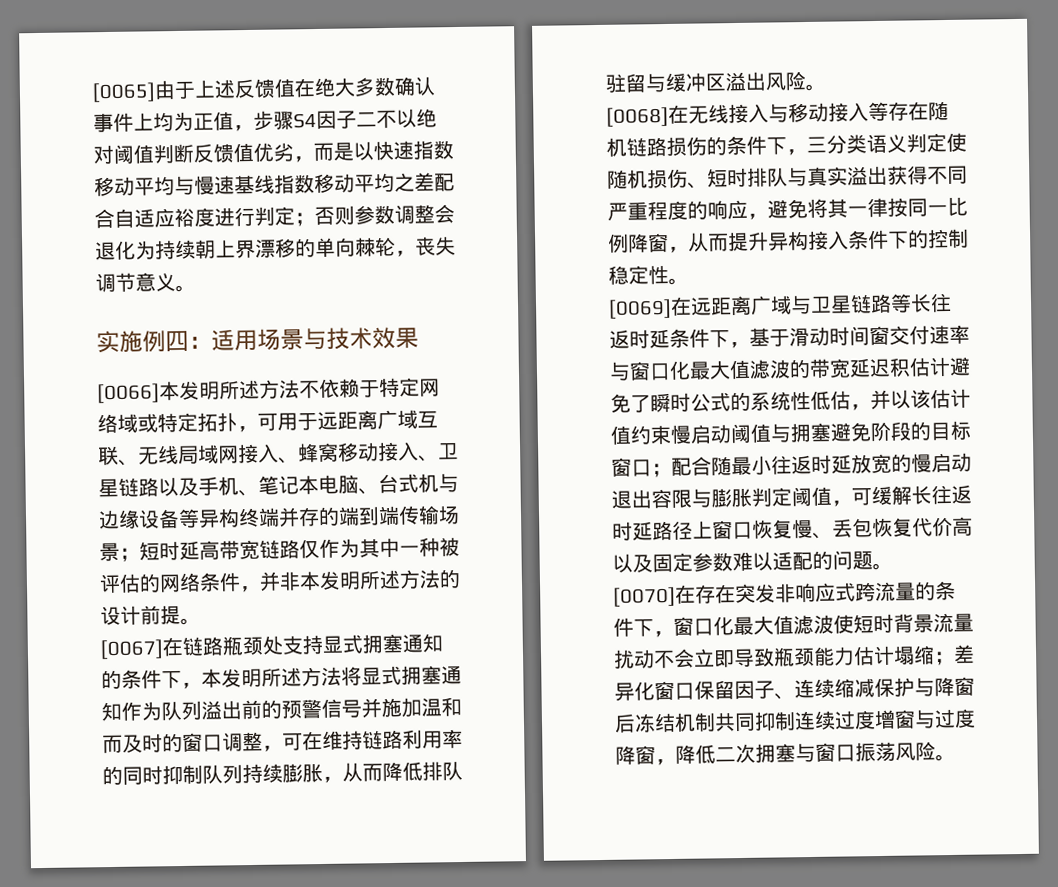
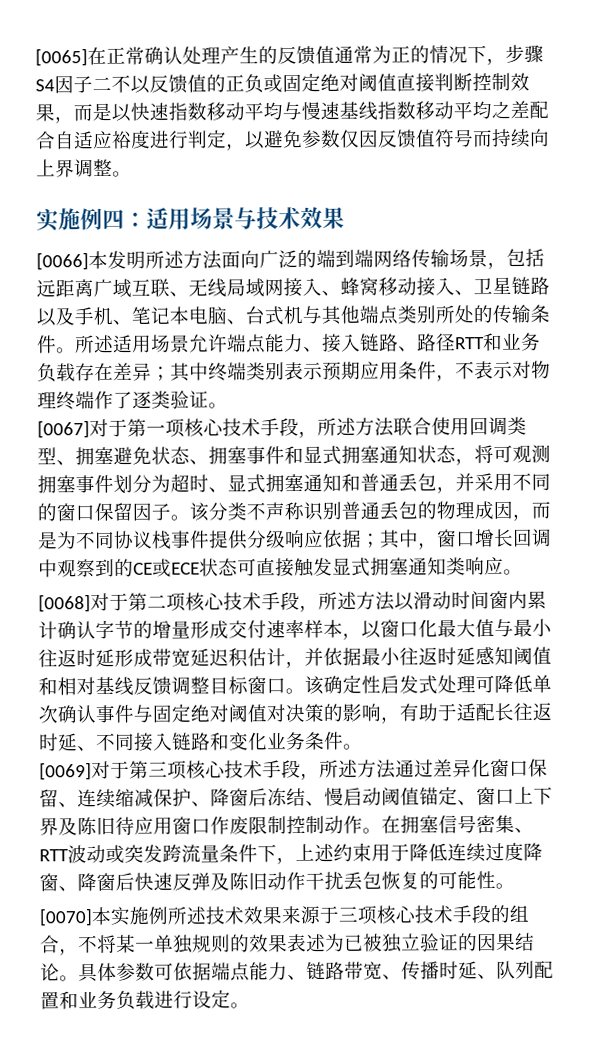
[154,76,436,100] [93,111,234,133] 由于上述反馈值在绝大多数确认事件上均为正值 -> [87,45,487,66] 在正常确认处理产生的反馈值通常为正的情况下
[416,108,437,128] [93,142,294,165] 绝对阈值判断反馈值优劣 -> [149,72,530,94] [35,103,55,122] 反馈值的正负或固定绝对阈值直接判断控制效果
[294,204,455,227] [95,236,456,261] [95,272,176,293] ；否则参数调整会退化为持续朝上界漂移的单向棘轮，丧失调节意义 -> [226,128,550,151] [36,158,113,178] ，以避免参数仅因反馈值符号而持续向上界调整
[299,377,440,399] [97,412,318,434] 不依赖于特定网络域或特定拓扑，可用于 -> [221,248,545,270] 面向广泛的端到端网络传输场景，包括
[98,505,460,530] [99,537,460,562] [99,569,461,594] [100,605,201,626] [100,633,443,660] [101,665,462,690] [101,696,462,722] [102,728,463,754] [102,760,463,786] [605,71,826,93] [606,100,949,127] [606,132,967,157] [607,165,968,189] [607,197,968,221] [608,228,969,253] [608,264,689,285] [608,292,952,319] [609,324,970,349] [609,356,971,381] [610,388,971,413] [610,420,971,445] [611,452,972,478] [611,484,972,509] [612,516,973,541] [612,550,893,573] [613,580,956,607] [613,612,974,638] [613,645,955,669] 边缘设备等异构终端并存的端到端传输场景；短时延高带宽链路仅作为其中一种被评估的网络条件，并非本发明所述方法的设计前提。 // [0067]在链路瓶颈处支持显式拥塞通知的条件下，本发明所述方法将显式拥塞通知作为队列溢出前的预警信号并施加温和而及时的窗口调整，可在维持链路利用率的同时抑制队列持续膨胀，从而降低排队驻留与缓冲区溢出风险。 // [0068]在无线接入与移动接入等存在随机链路损伤的条件下，三分类语义判定使随机损伤、短时排队与真实溢出获得不同严重程度的响应，避免将其一律按同一比例降窗，从而提升异构接入条件下的控制稳定性。 // [0069]在远距离广域与卫星链路等长往返时延条件下，基于滑动时间窗交付速率与窗口化最大值滤波的带宽延迟积估计避免了瞬时公式的系统性低估，并以该估计值约束慢启动阈值与拥塞避免阶段的目标窗口；配合随最小往返时延放宽的慢启动退出容限与膨胀判定阈值，可缓解长往返时延路径上窗口恢复慢、丢包恢复代价高以及固定参数难以适配的问题。 // [0070]在存在突发非响应式跨流量的条件下，窗口化最大值滤波使短时背景流量扰动不会立即导致瓶颈能力估计塌缩； -> [321,304,550,325] [37,332,541,354] [37,360,551,383] [37,390,228,411] [37,416,527,439] [37,444,551,466] [37,472,551,494] [37,500,551,522] [38,528,552,550] [38,556,523,578] [38,590,547,613] [38,618,552,640] [38,646,552,669] [38,674,552,696] [38,702,552,724] [39,731,363,752] [39,759,434,781] 其他端点类别所处的传输条件。所述适用场景允许端点能力、接入链路、路径RTT和业务负载存在差异；其中终端类别表示预期应用条件，不表示对物理终端作了逐类验证。 // [0067]对于第一项核心技术手段，所述方法联合使用回调类型、拥塞避免状态、拥塞事件和显式拥塞通知状态，将可观测拥塞事件划分为超时、显式拥塞通知和普通丢包，并采用不同的窗口保留因子。该分类不声称识别普通丢包的物理成因，而是为不同协议栈事件提供分级响应依据；其中，窗口增长回调中观察到的CE或ECE状态可直接触发显式拥塞通知类响应。 // [0068]对于第二项核心技术手段，所述方法以滑动时间窗内累计确认字节的增量形成交付速率样本，以窗口化最大值与最小往返时延形成带宽延迟积估计，并依据最小往返时延感知阈值和相对基线反馈调整目标窗口。该确定性启发式处理可降低单次确认事件与固定绝对阈值对决策的影响，有助于适配长往返时延、不同接入链路和变化业务条件。 // [0069]对于第三项核心技术手段，所述方法通过
[734,680,775,700] 因子 -> (59, 798) none
[914,677,935,697] 与 -> [191,801,211,807] 、
[674,708,976,732] [615,741,936,766] 机制共同抑制连续过度增窗与过度降窗，降低二次拥塞与窗口振荡风险 -> [305,786,553,806] [39,814,534,836] [39,842,543,865] [39,871,515,892] [39,904,529,927] [40,932,535,956] [40,960,554,983] [40,989,231,1010] 、慢启动阈值锚定、窗口上下界及陈旧待应用窗口作废限制控制动作。在拥塞信号密集、RTT波动或突发跨流量条件下，上述约束用于降低连续过度降窗、降窗后快速反弹及陈旧动作干扰丢包恢复的可能性。 // [0070]本实施例所述技术效果来源于三项核心技术手段的组合，不将某一单独规则的效果表述为已被独立验证的因果结论。具体参数可依据端点能力、链路带宽、传播时延、队列配置和业务负载进行设定

